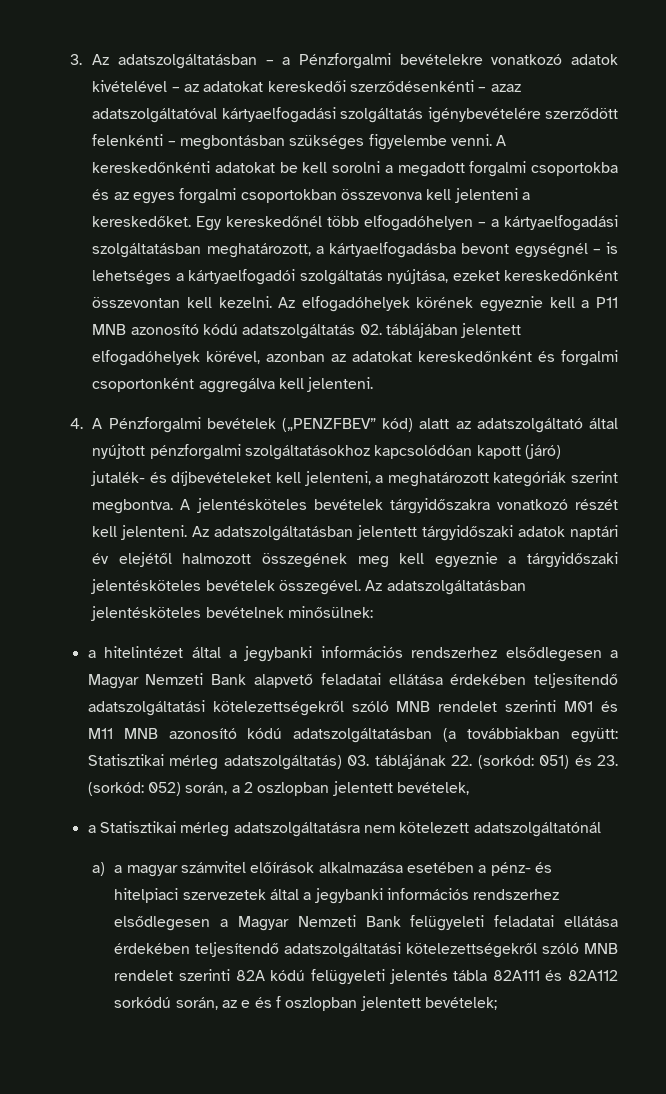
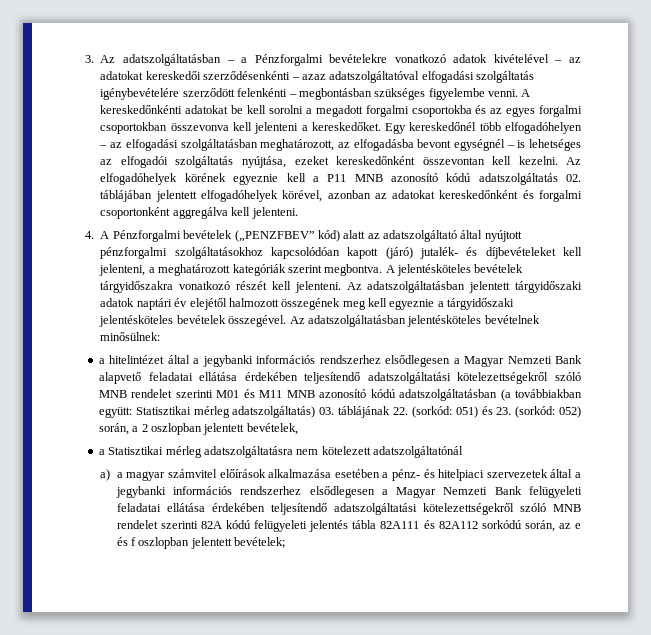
[221,107,336,123] kártyaelfogadási -> [421,71,474,83] elfogadási
[491,215,619,231] [92,242,457,258] a kártyaelfogadási szolgáltatásban meghatározott, a kártyaelfogadásba -> [110,139,414,151] az elfogadási szolgáltatásban meghatározott, az elfogadásba
[175,269,296,285] a kártyaelfogadói -> [100,156,168,168] az elfogadói

